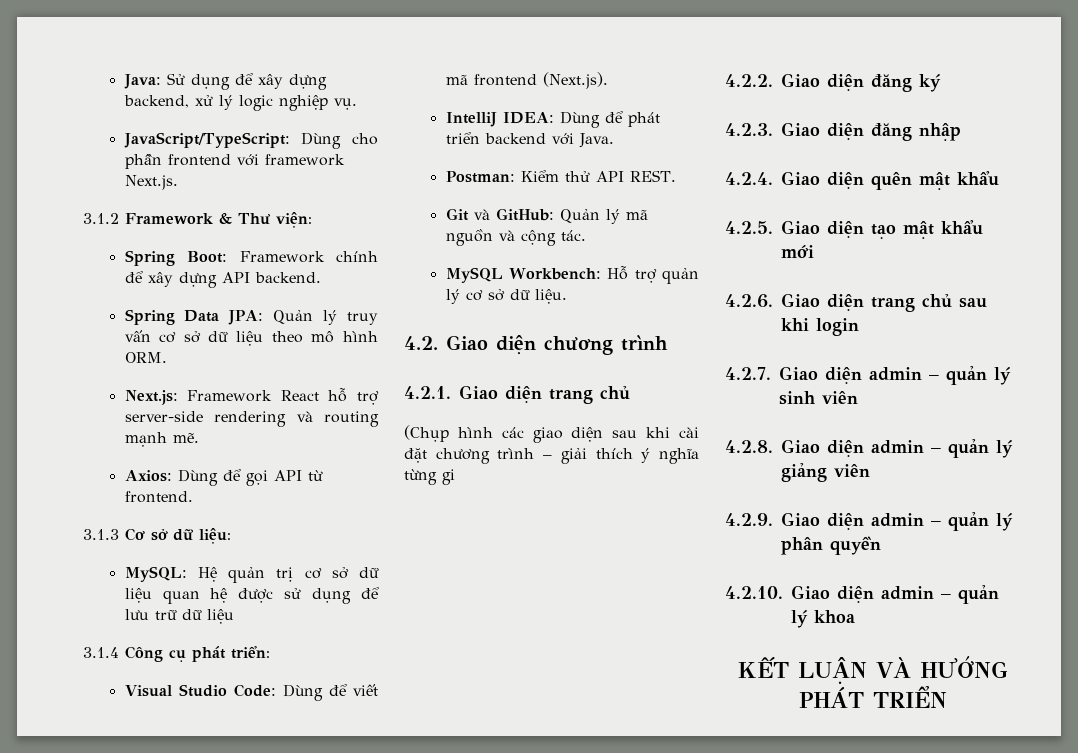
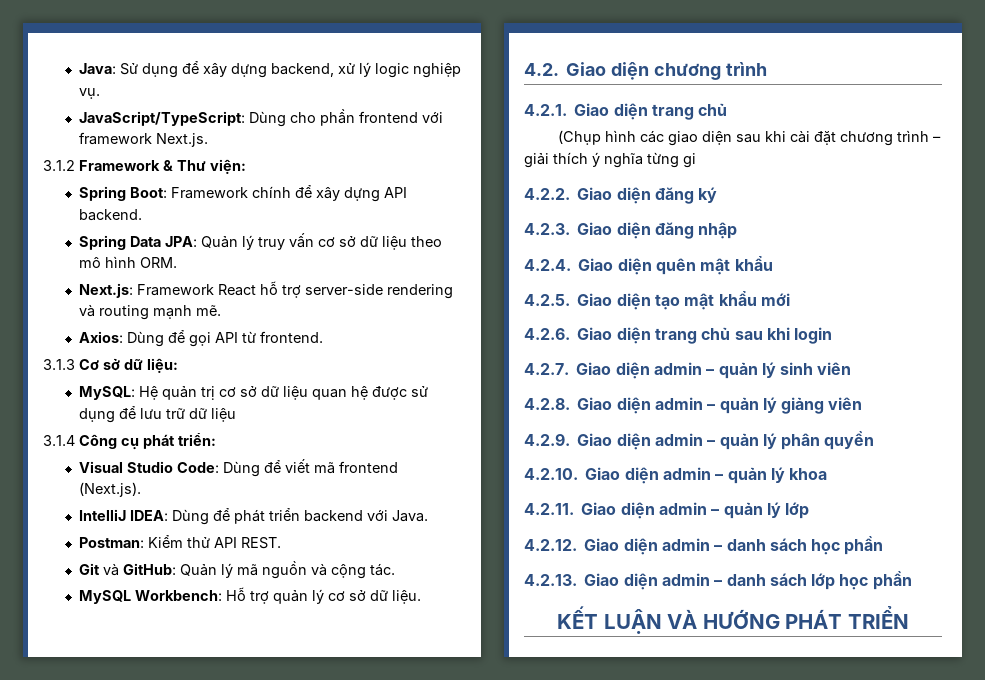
(855, 616) none -> [524,502,810,519] [524,536,884,555] [524,571,912,590] // 4.2.11. Giao diện admin – quản lý lớp // 4.2.12. Giao diện admin – danh sách học phần // 4.2.13. Giao diện admin – danh sách lớp học phần

